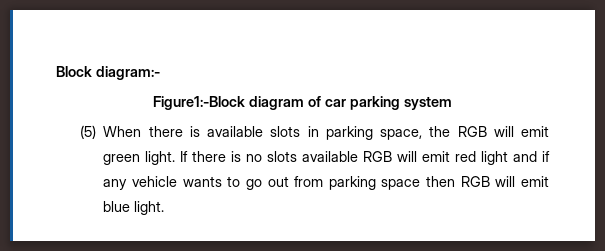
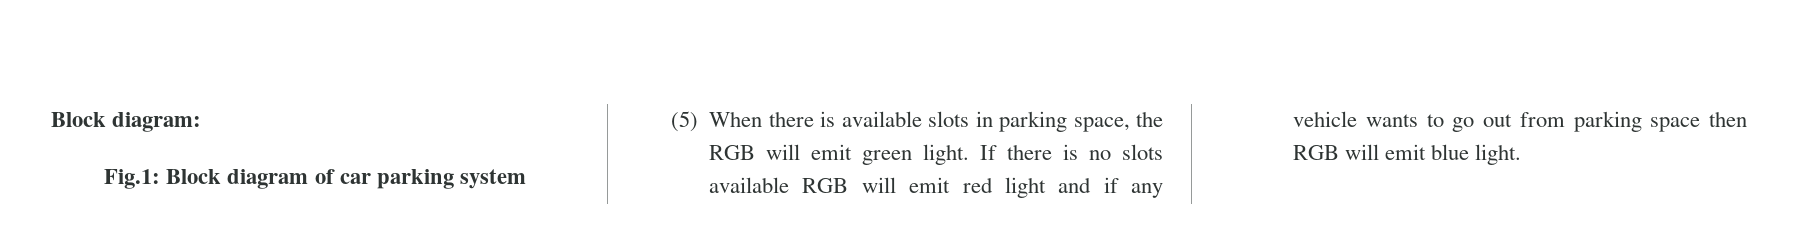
[56,66,160,80] [153,96,245,110] Block diagram:- // Figure1:-Block -> [51,112,202,132] [104,169,222,189] Block diagram: // Fig.1: Block

